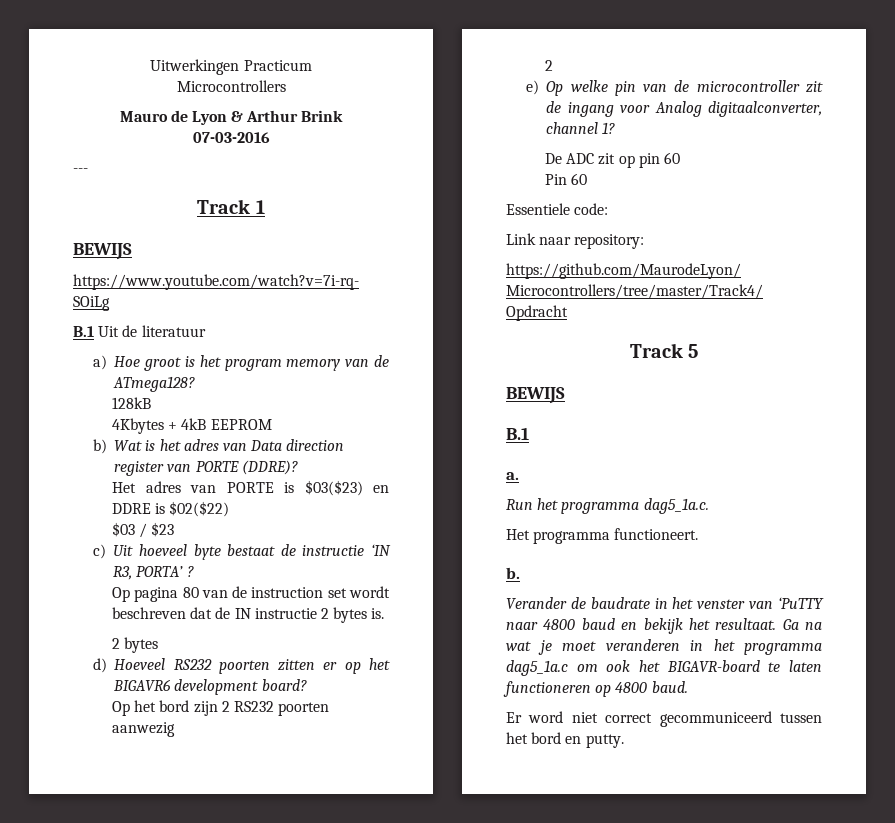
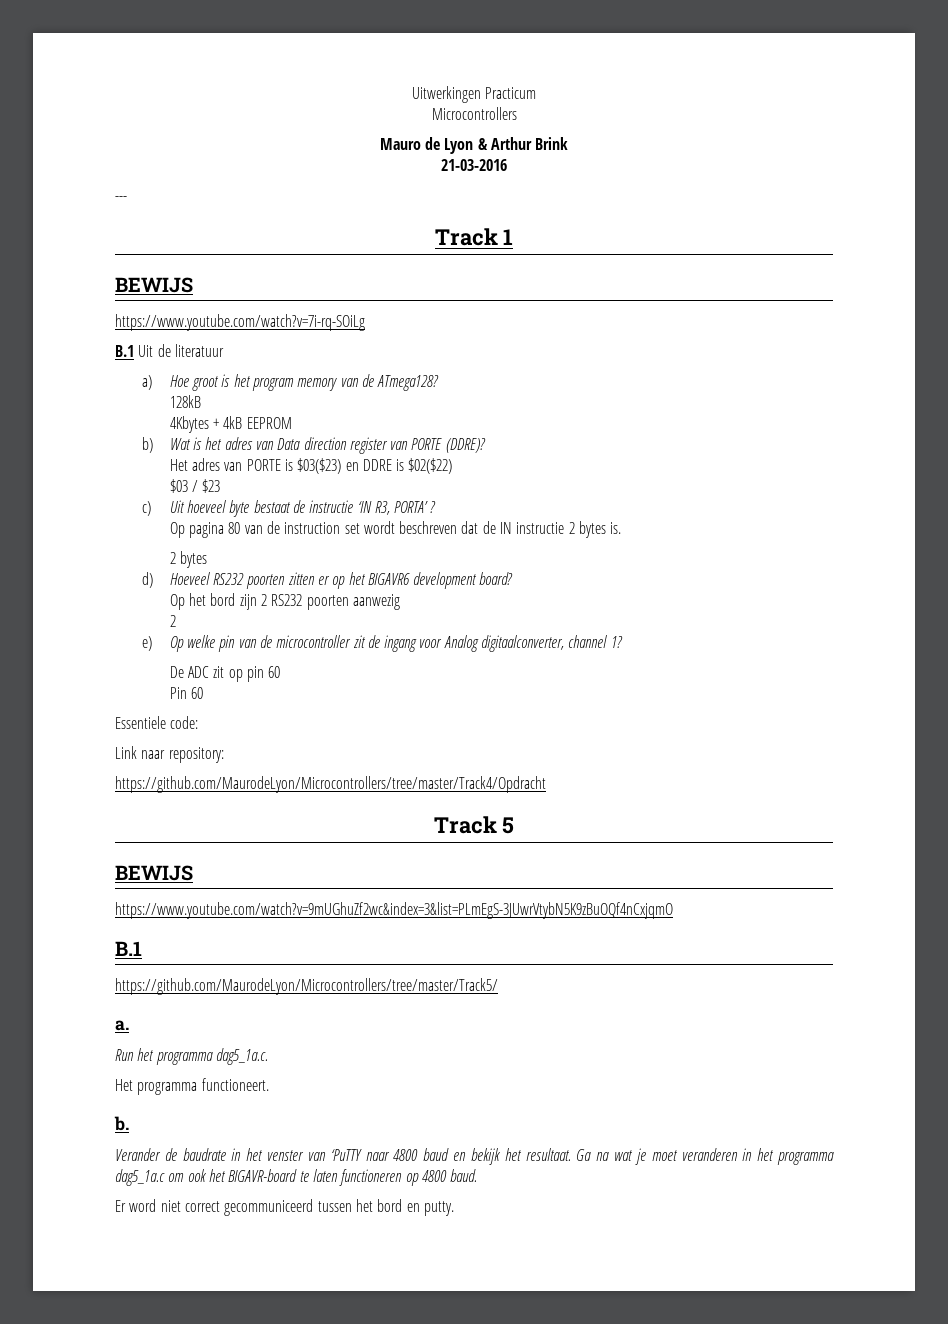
[192,132,270,143] 07-03-2016 -> [441,159,507,171] 21-03-2016
[506,427,529,440] // B.1 -> [115,902,673,919] [115,941,142,956] [115,978,498,995] // https://www.youtube.com/watch?v=9mUGhuZf2wc&index=3&list=PLmEgS-3JUwrVtybN5K9zBuOQf4nCxjqmO // B.1 // https://github.com/MaurodeLyon/Microcontrollers/tree/master/Track5/

